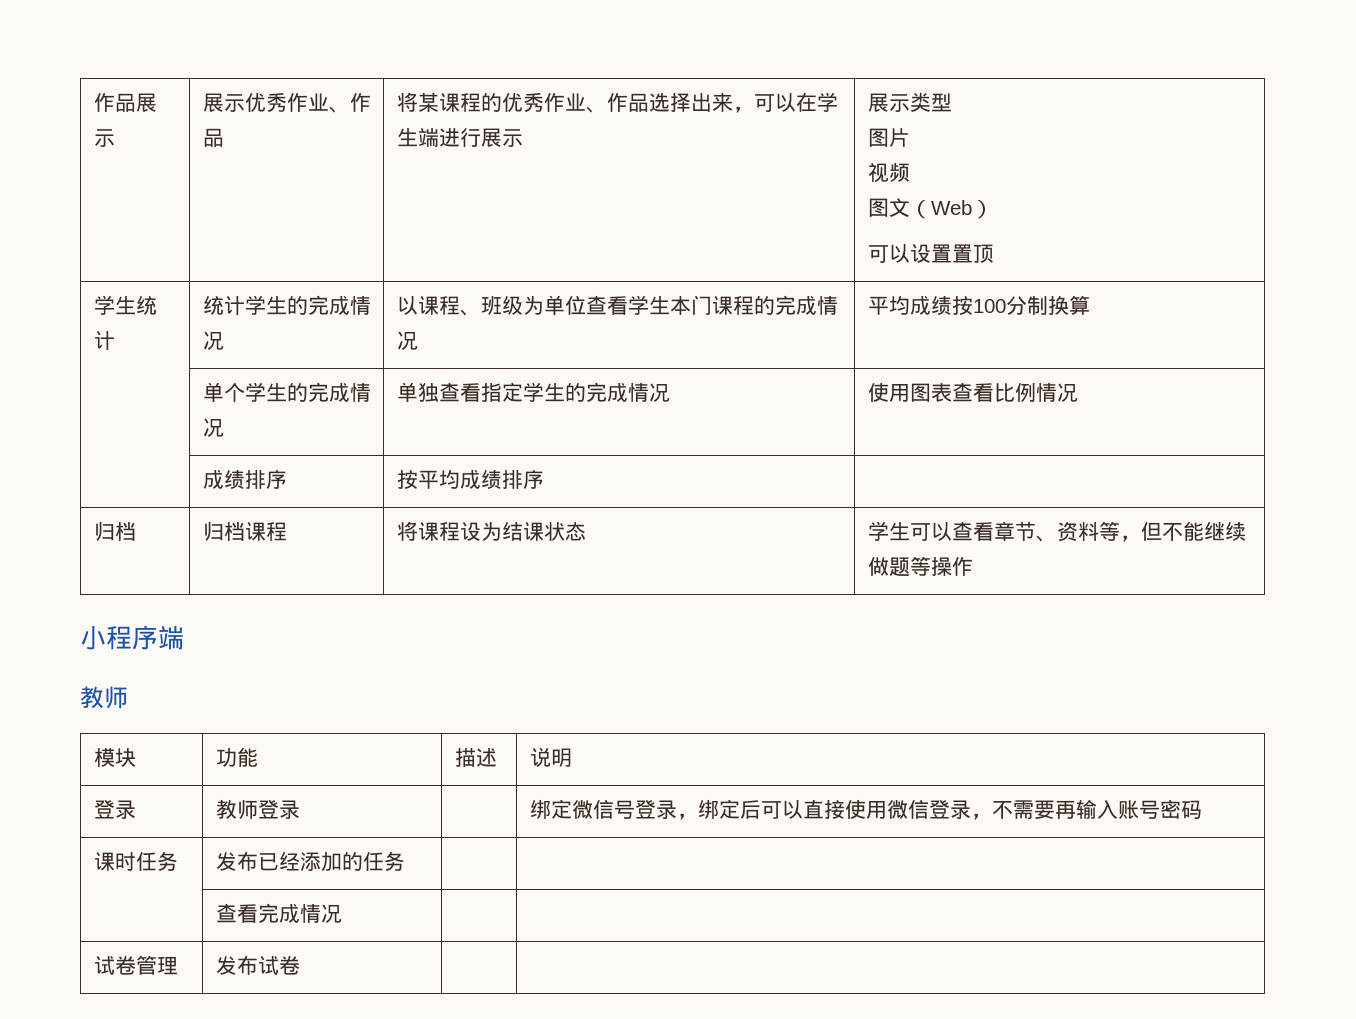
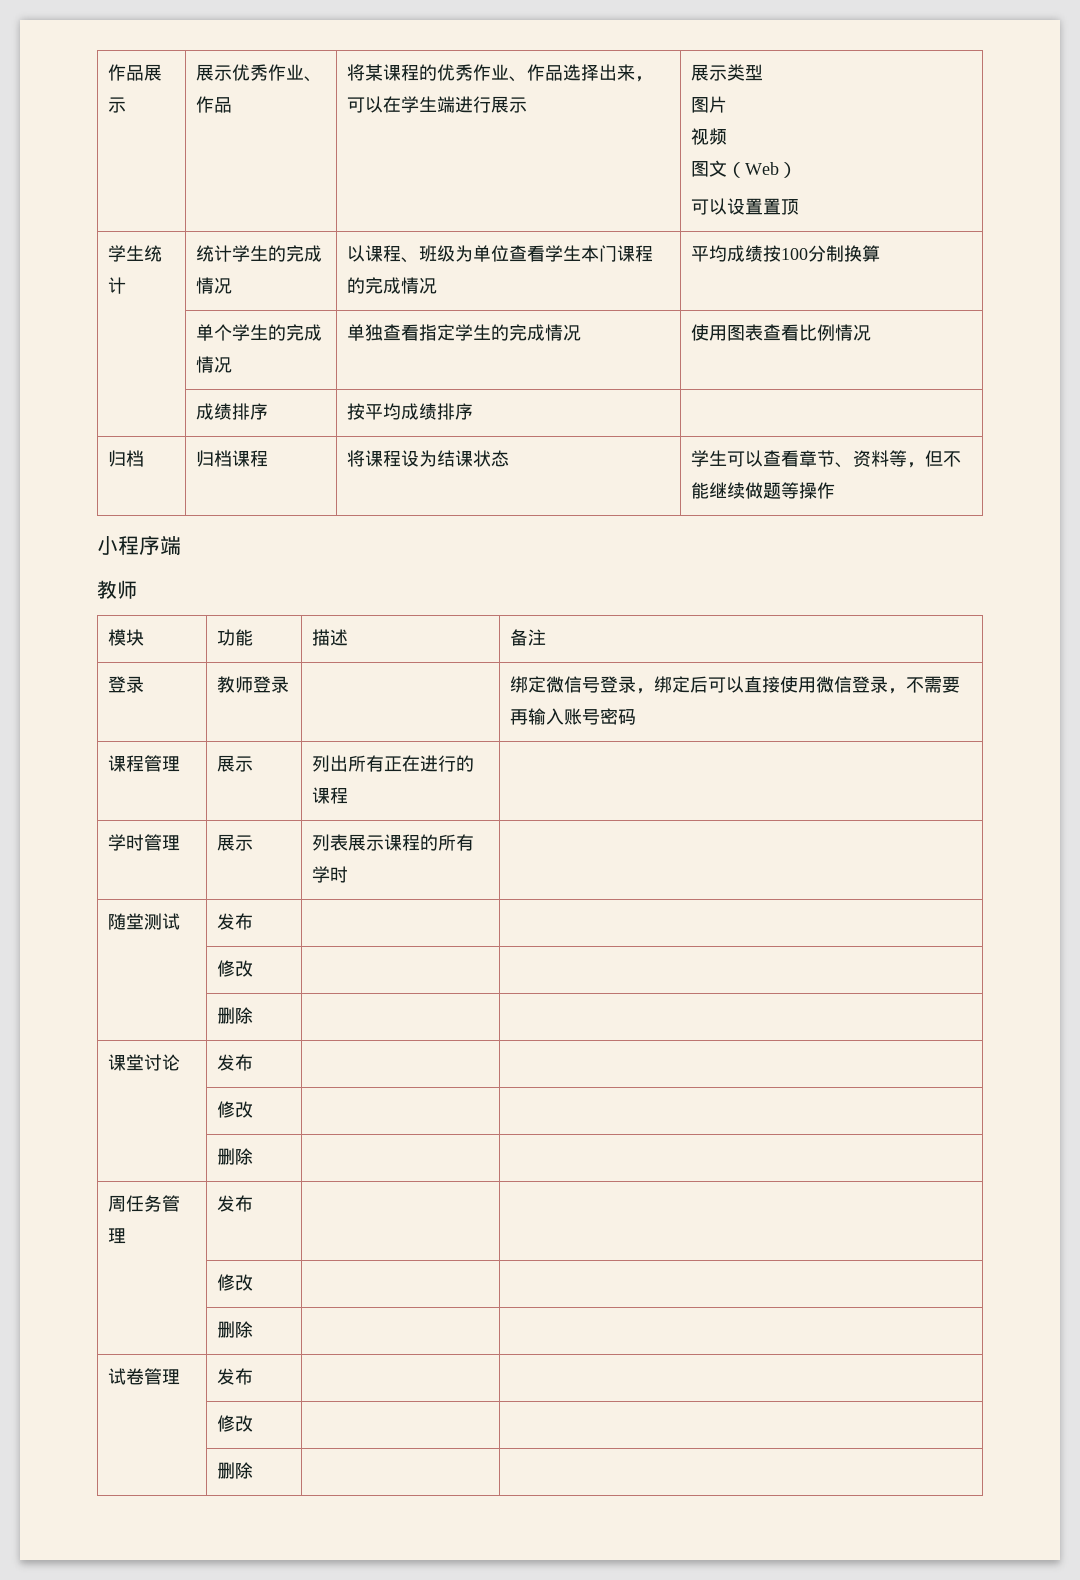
[529,747,572,767] 说明 -> [510,629,547,646] 备注
[114,851,178,871] [215,851,405,872] [215,903,342,923] 时任务 | 发布已经添加的任务 | | // | 查看完成情况 -> [126,755,181,772] [217,755,254,772] [312,755,475,772] [312,787,349,804] [108,834,181,851] [217,834,254,851] [312,834,475,851] [312,866,349,883] [108,913,181,930] [217,913,254,930] [217,960,254,977] [217,1007,254,1024] [108,1054,181,1071] [217,1054,254,1071] [217,1101,254,1118] [217,1148,254,1165] [108,1195,181,1212] [108,1228,127,1244] [217,1195,254,1212] [217,1274,254,1291] [217,1321,254,1338] 程管理 | 展示 | 列出所有正在进行的课程 | // 学时管理 | 展示 | 列表展示课程的所有学时 | // 随堂测试 | 发布 | | // | 修改 | | // | 删除 | | // 课堂讨论 | 发布 | | // | 修改 | | // | 删除 | | // 周任务管理 | 发布 | | // | 修改 | | // | 删除
[257,956,300,975] 试卷 -> [217,1415,254,1432] [217,1462,254,1479] | | // | 修改 | | // | 删除

